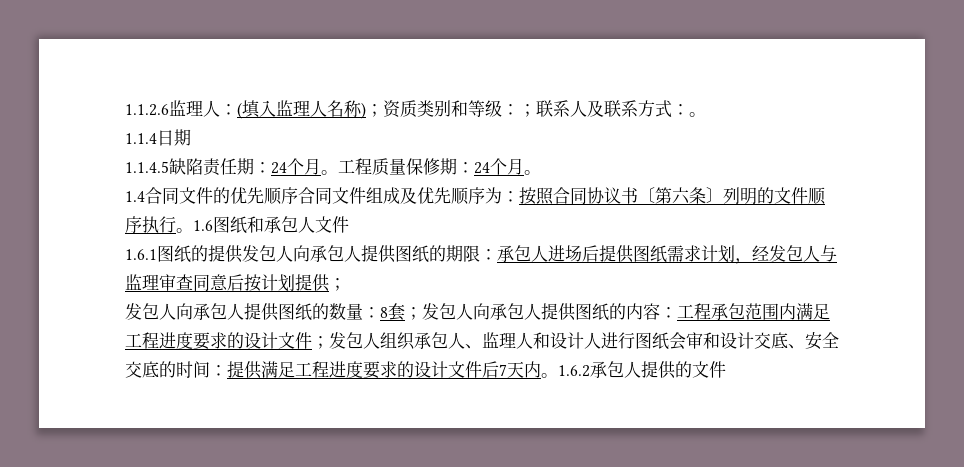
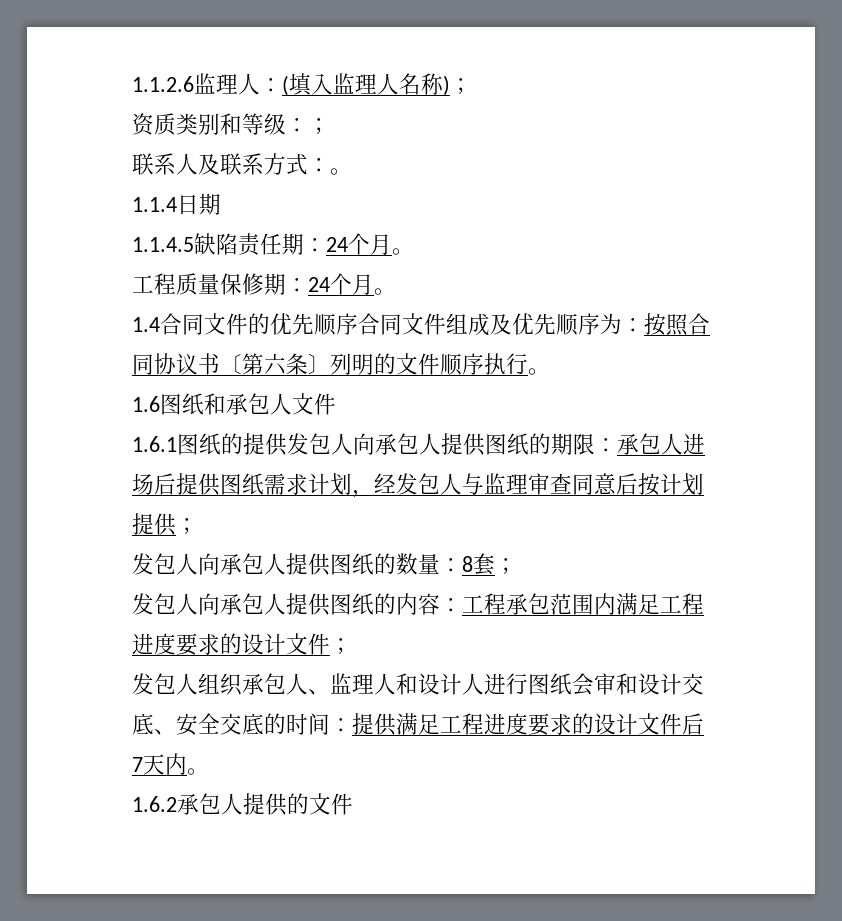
(383, 110) none -> (472, 86) //
(536, 110) none -> (330, 126) //
(338, 172) none -> (414, 251) //
(193, 230) none -> (550, 371) //
(422, 313) none -> (517, 566) //
(329, 342) none -> (352, 646) //
(558, 375) none -> (209, 771) //

